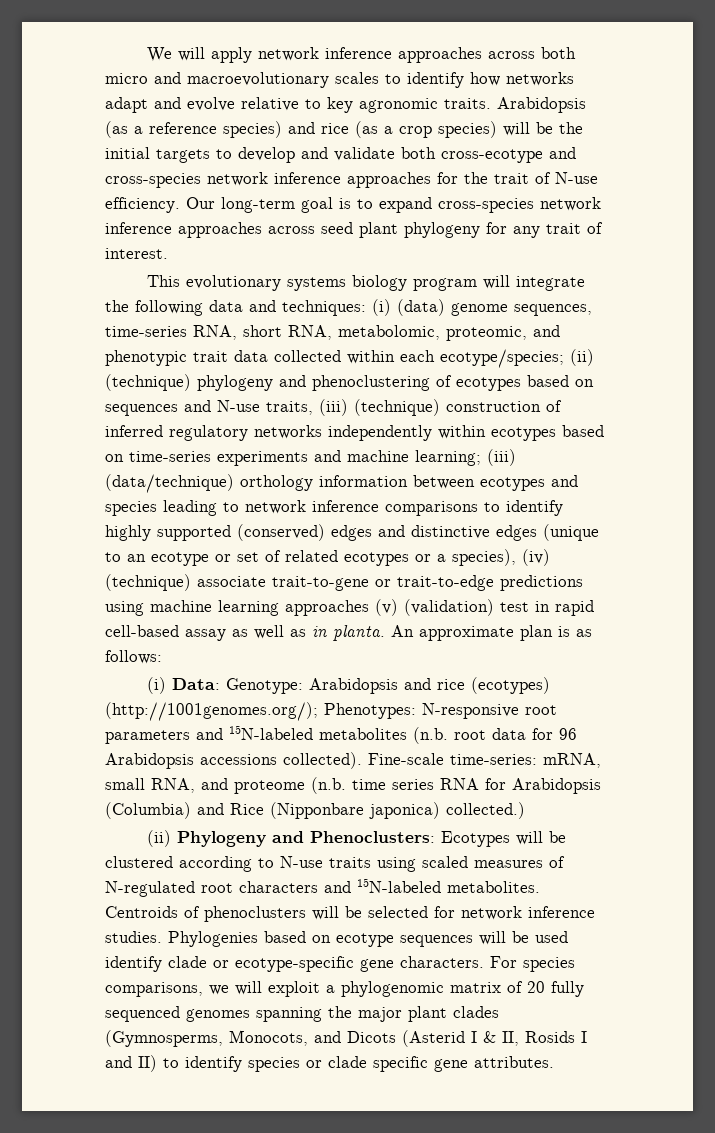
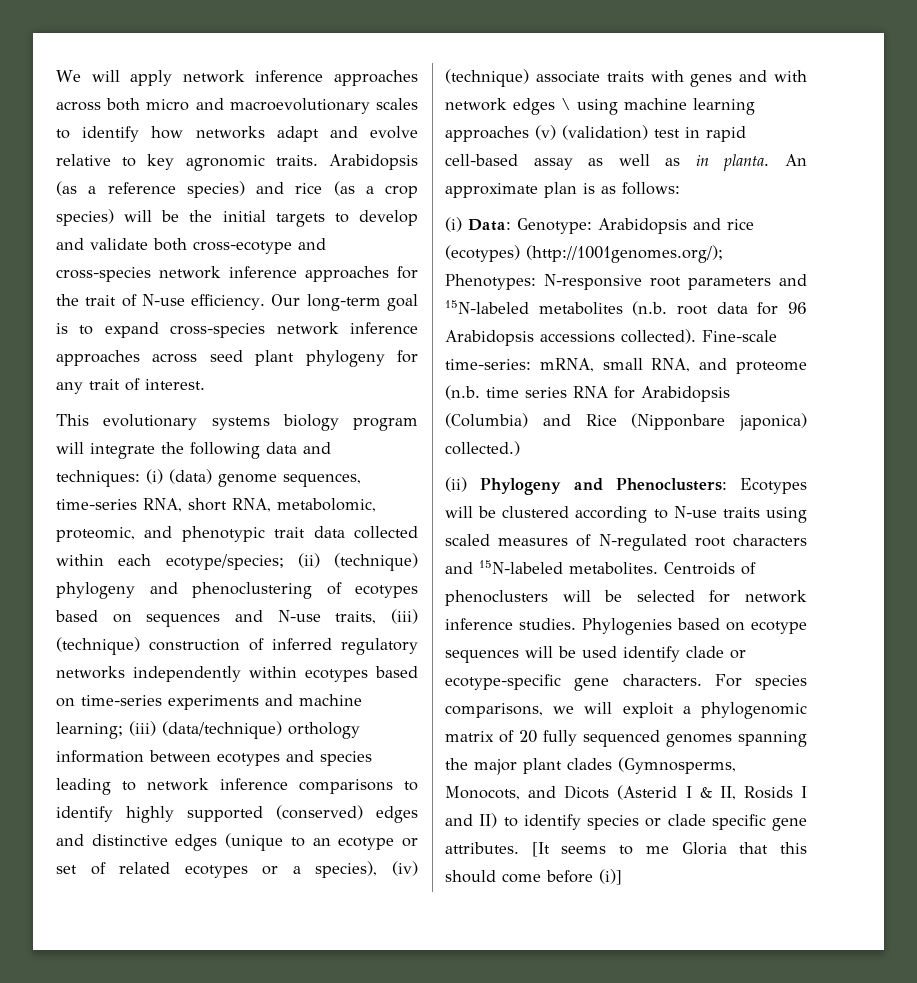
[272,575,583,591] trait-to-gene or trait-to-edge predictions -> [606,70,807,87] [445,98,571,115] traits with genes and with network edges \
(554, 1062) none -> [531,842,807,857] [445,869,622,885] [It seems to me Gloria that this should come before (i)]

